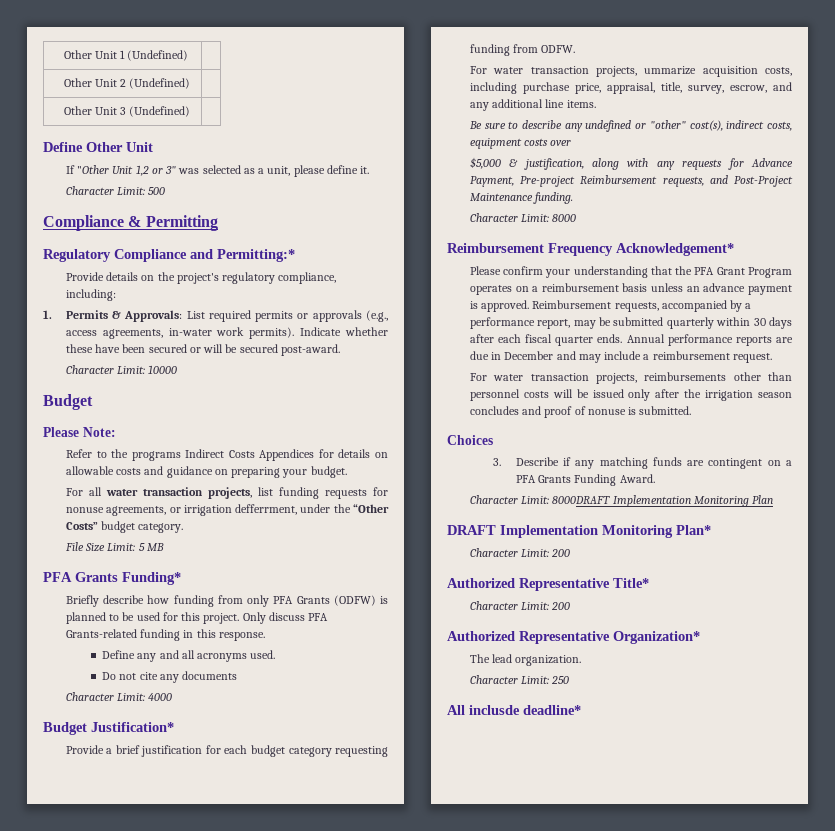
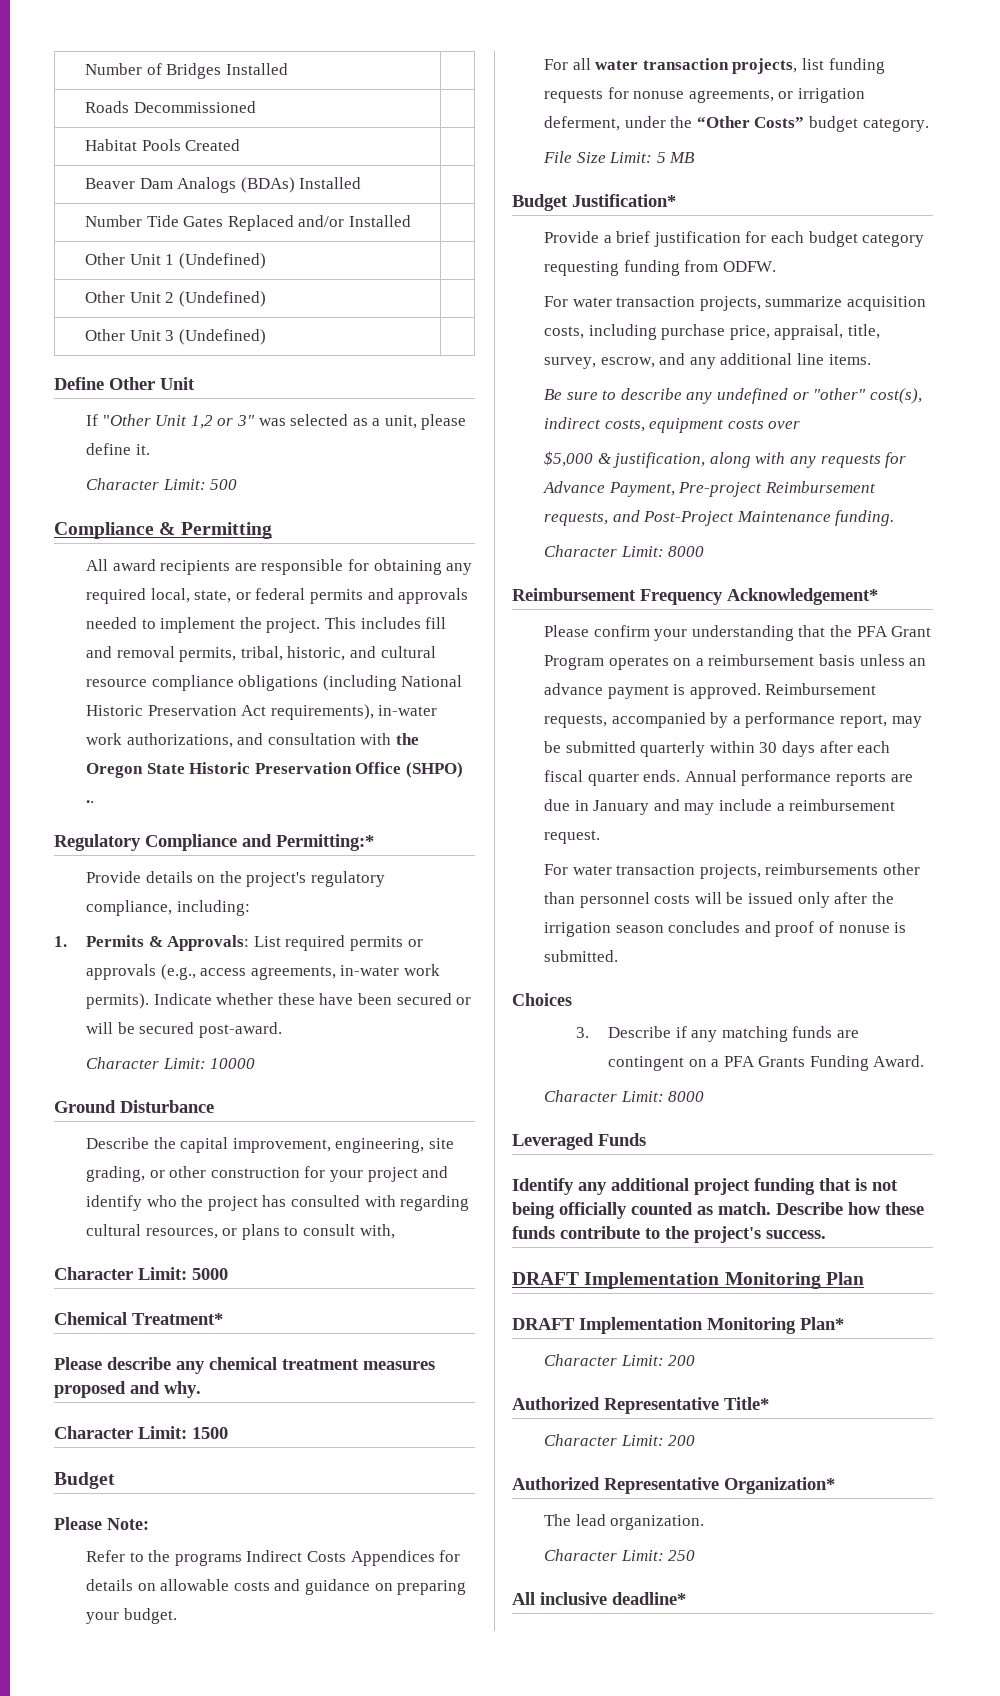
(63, 54) none -> [85,63,288,79] [85,101,256,113] [85,139,241,151] [85,177,362,193] [85,215,411,231] Number of Bridges Installed | // Roads Decommissioned | // Habitat Pools Created | // Beaver Dam Analogs (BDAs) Installed | // Number Tide Gates Replaced and/or Installed | //
(218, 223) none -> [85,559,473,575] [85,588,469,604] [85,617,447,633] [85,646,436,662] [85,675,463,691] [85,704,438,720] [85,733,419,748] [85,762,463,778] [85,800,94,803] // All award recipients are responsible for obtaining any required local, state, or federal permits and approvals needed to implement the project. This includes fill and removal permits, tribal, historic, and cultural resource compliance obligations (including National Historic Preservation Act requirements), in-water work authorizations, and consultation with the Oregon State Historic Preservation Office (SHPO) ..
(178, 369) none -> [54,1100,214,1113] [85,1137,454,1153] [85,1166,449,1182] [85,1195,470,1211] [85,1224,395,1240] [54,1267,228,1280] [54,1312,223,1325] [54,1357,435,1374] [54,1381,201,1398] [54,1426,228,1439] // Ground Disturbance // Describe the capital improvement, engineering, site grading, or other construction for your project and identify who the project has consulted with regarding cultural resources, or plans to consult with, // Character Limit: 5000 // Chemical Treatment* // Please describe any chemical treatment measures proposed and why. // Character Limit: 1500
[235,504,298,515] defferrment, -> [543,116,620,131] deferment,
[43,572,181,585] [65,595,388,607] [65,612,329,624] [65,629,265,641] [102,650,276,662] [102,671,238,683] [65,692,173,701] // PFA Grants Funding* // Briefly describe how funding from only PFA Grants (ODFW) is planned to be used for this project. Only discuss PFA Grants-related funding in this response. // Define any and all acronyms used. // Do not cite any documents // Character Limit: 4000 -> (696, 157) none
[644,66,697,75] ummarize -> [765,296,843,307] summarize
[504,351,554,360] December -> [593,800,650,815] January
[552,496,611,504] 8000DRAFT -> [668,1091,705,1102] [512,1133,646,1150] [512,1178,898,1195] [512,1202,924,1219] [512,1226,826,1243] [512,1272,579,1285] 8000 // Leveraged Funds // Identify any additional project funding that is not being officially counted as match. Describe how these funds contribute to the project's success. // DRAFT
[469,705,520,715] inclusde -> [540,1592,607,1605] inclusive

